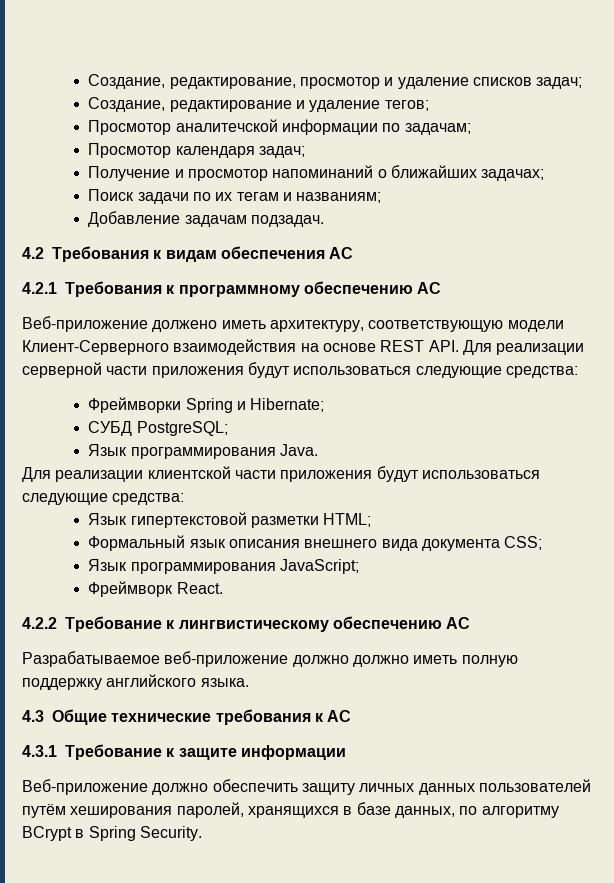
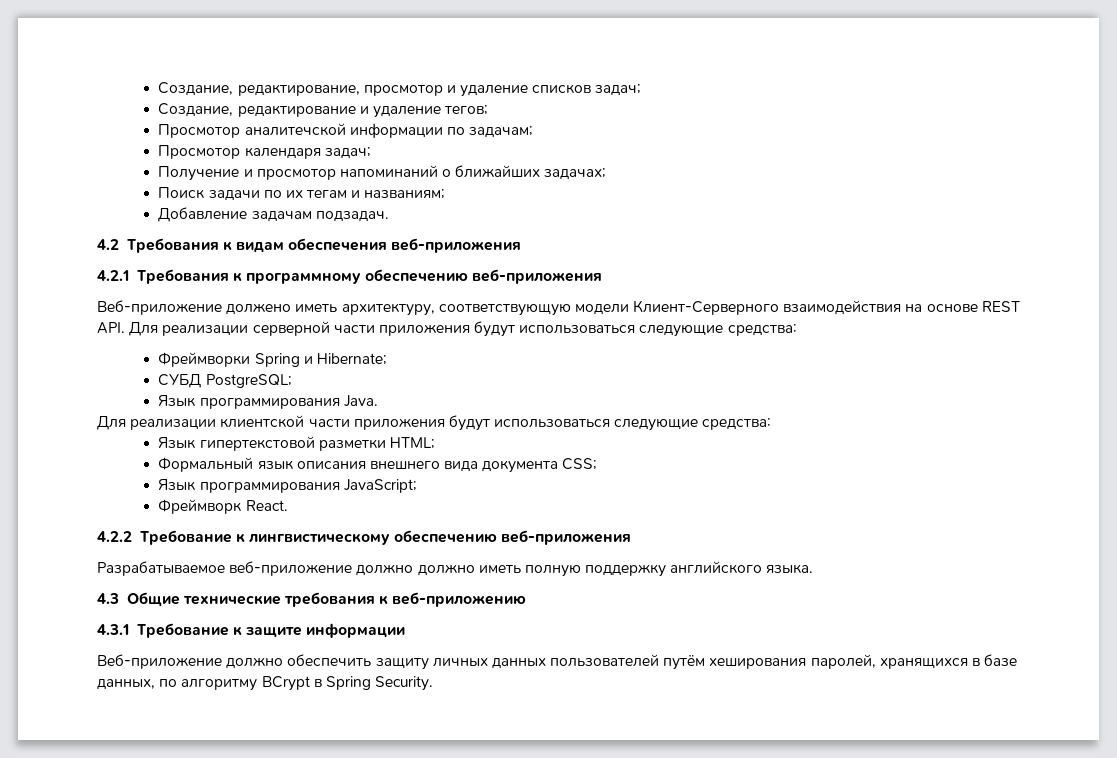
[329,247,354,259] АС -> [391,238,522,253] веб-приложения
[417,282,442,294] АС -> [472,269,603,284] веб-приложения
[446,617,471,629] АС -> [501,530,632,545] веб-приложения
[327,710,352,722] АС -> [392,592,527,607] веб-приложению

